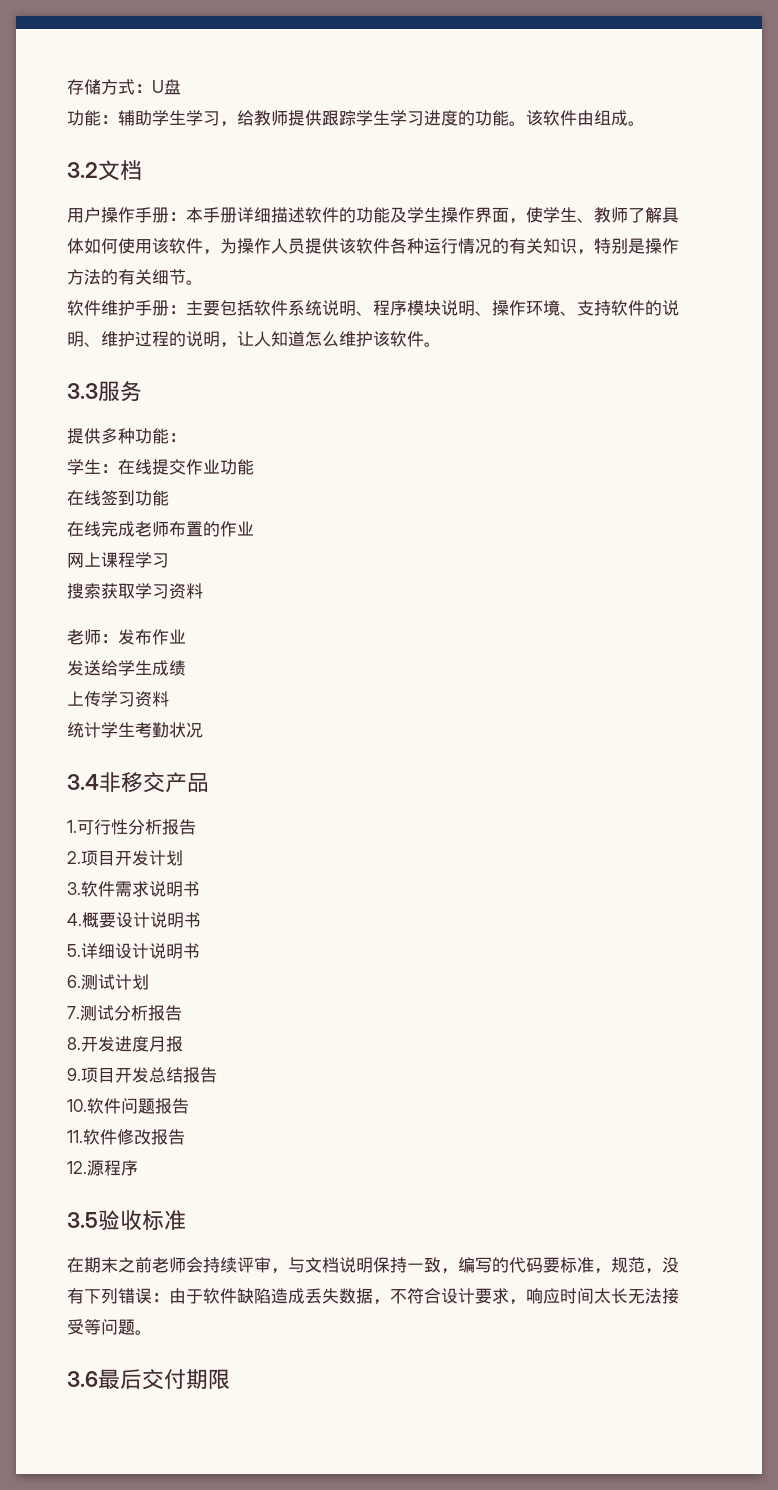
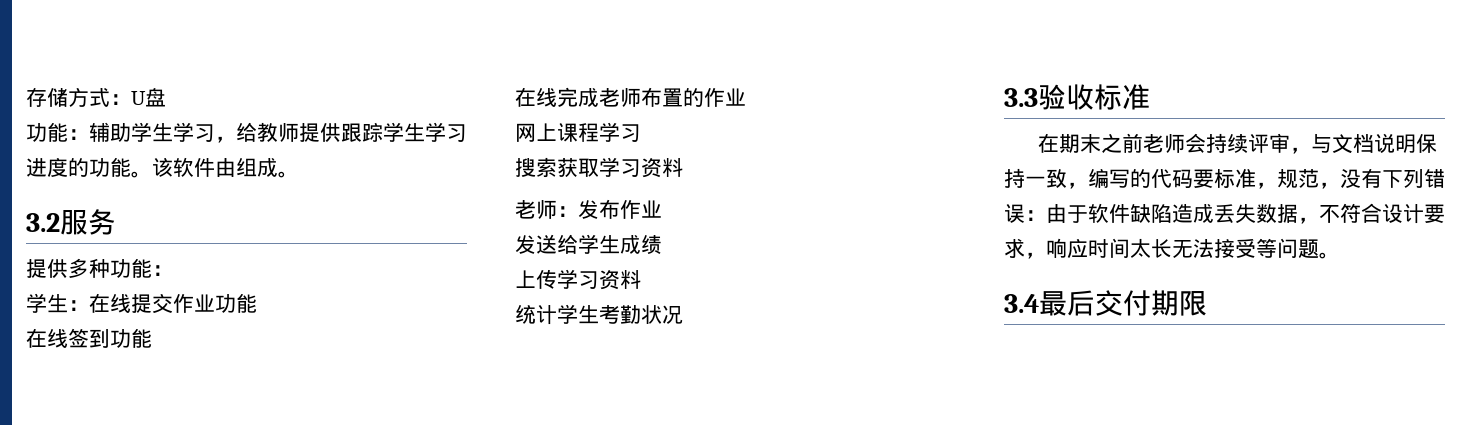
[98,160,142,181] [67,207,679,224] [67,238,679,255] [67,269,203,285] [67,300,679,316] [67,331,441,348] [67,383,98,399] 文档 // 用户操作手册：本手册详细描述软件的功能及学生操作界面，使学生、教师了解具体如何使用该软件，为操作人员提供该软件各种运行情况的有关知识，特别是操作方法的有关细节。 // 软件维护手册：主要包括软件系统说明、程序模块说明、操作环境、支持软件的说明、维护过程的说明，让人知道怎么维护该软件。 // 3.3 -> (60, 222) none
[67,772,209,793] [67,819,196,835] [67,850,183,866] [67,881,200,897] [67,912,201,928] [67,943,200,959] [67,974,149,990] [67,1005,182,1021] [67,1036,183,1052] [67,1067,217,1083] [67,1098,189,1114] [67,1129,185,1145] [67,1160,138,1176] [67,1212,98,1228] 3.4非移交产品 // 1.可行性分析报告 // 2.项目开发计划 // 3.软件需求说明书 // 4.概要设计说明书 // 5.详细设计说明书 // 6.测试计划 // 7.测试分析报告 // 8.开发进度月报 // 9.项目开发总结报告 // 10.软件问题报告 // 11.软件修改报告 // 12.源程序 // 3.5 -> [1004,88,1038,107] 3.3
[67,1371,98,1387] 3.6 -> [1004,294,1039,313] 3.4

